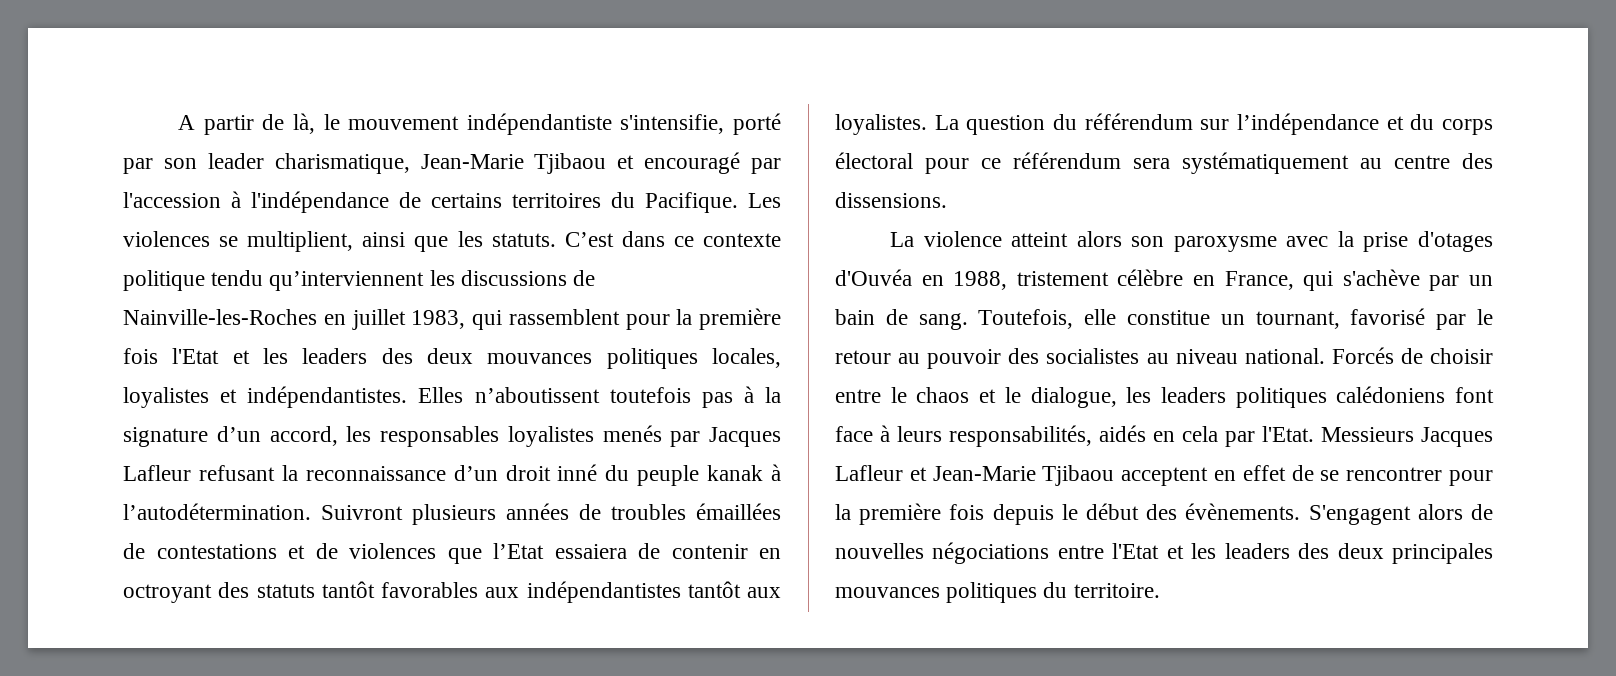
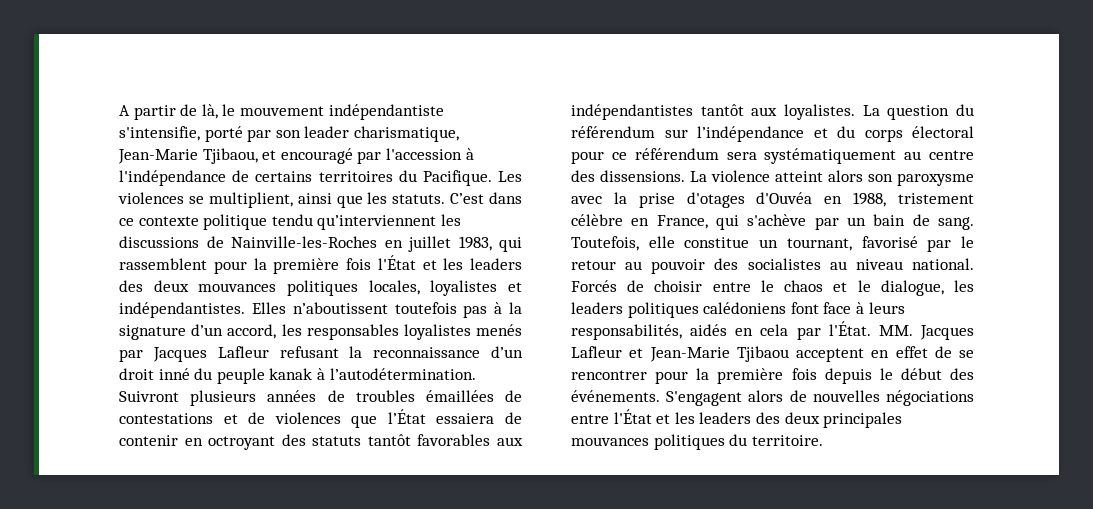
[534,153,607,174] Tjibaou -> [202,148,258,164] Tjibaou,
[172,348,220,364] l'Etat -> [377,255,416,270] l'État
[493,543,544,559] l’Etat -> [387,409,426,424] l’État
(947, 200) // -> (685, 176) none
[1262,426,1414,442] l'Etat. Messieurs -> [828,321,913,336] l'État. MM.
[1185,503,1301,520] évènements. -> [571,390,660,402] événements.
[1112,543,1160,559] l'Etat -> [613,409,652,424] l'État

